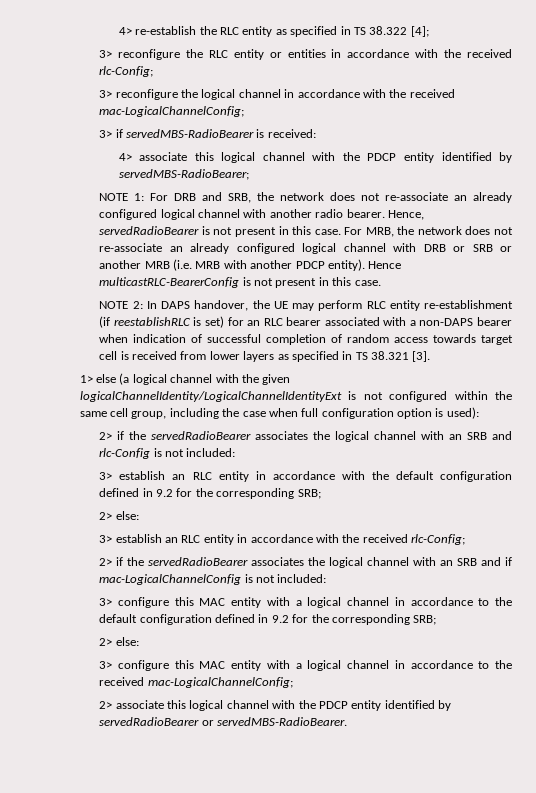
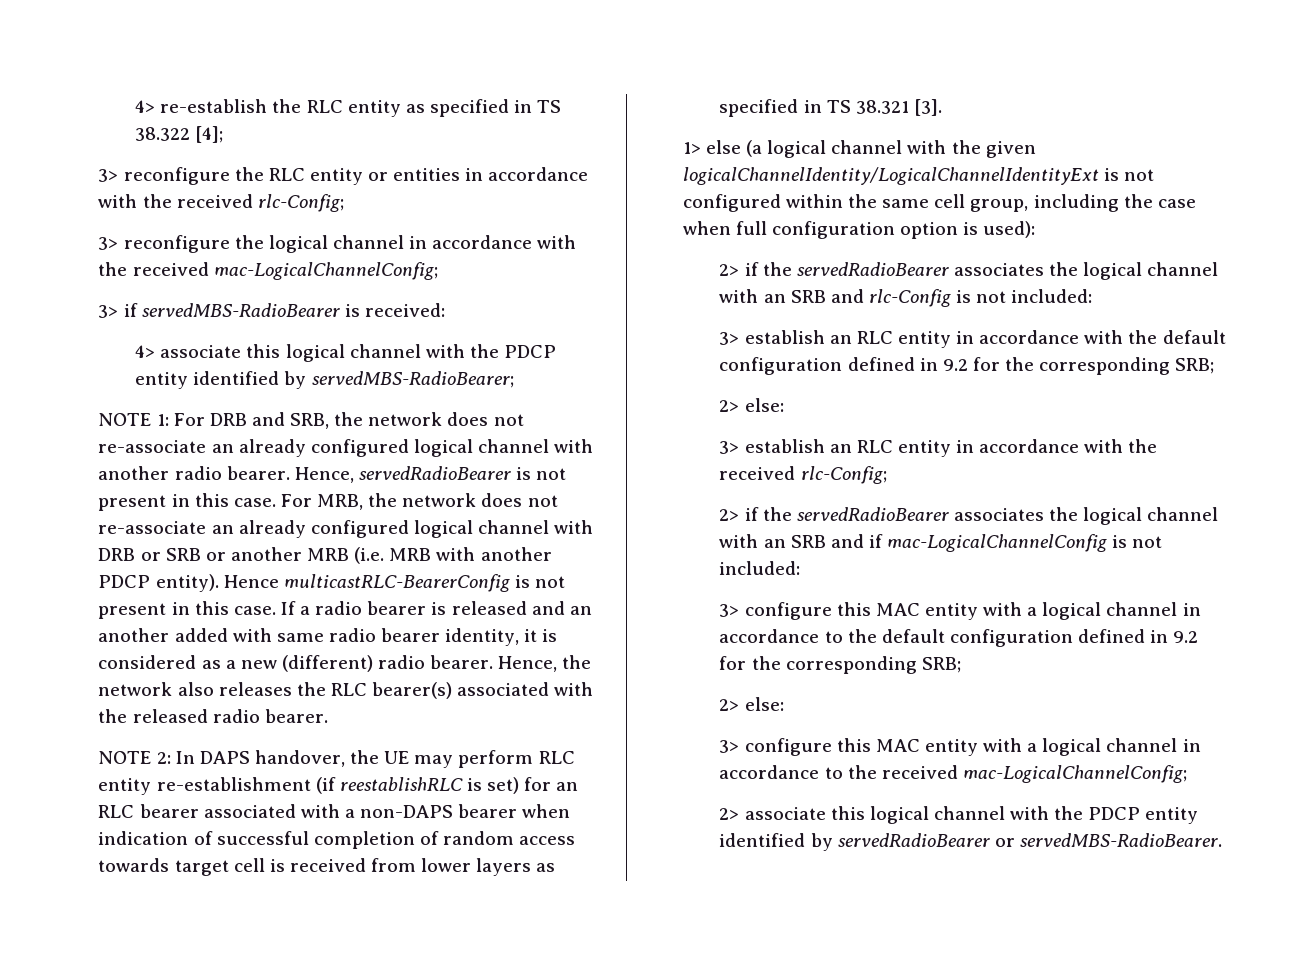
(381, 283) none -> [280,601,592,615] [98,628,558,646] [98,655,592,672] [98,682,594,699] [98,709,328,723] If a radio bearer is released and an another added with same radio bearer identity, it is considered as a new (different) radio bearer. Hence, the network also releases the RLC bearer(s) associated with the released radio bearer.

